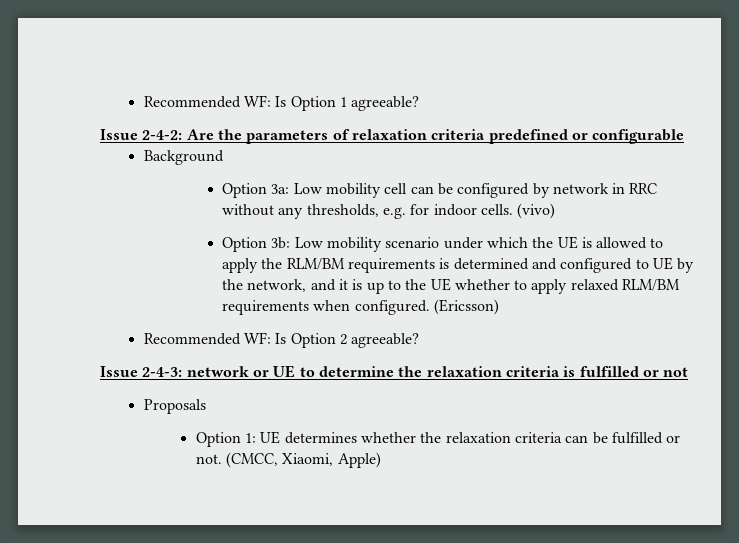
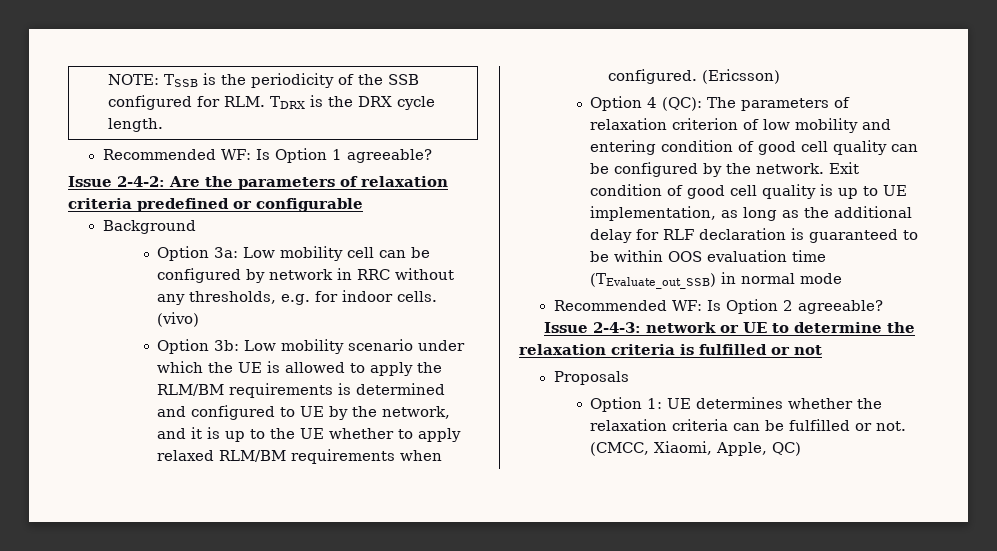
(143, 102) none -> [108,73,420,88] [108,95,436,110] [108,118,164,132] NOTE: TSSB is the periodicity of the SSB configured for RLM. TDRX is the DRX cycle length. //
(499, 307) none -> [590,96,851,111] [590,118,892,133] [590,140,919,155] [590,162,860,177] [590,184,908,199] [590,206,913,221] [590,228,919,243] [590,250,827,262] [590,272,843,289] // Option 4 (QC): The parameters of relaxation criterion of low mobility and entering condition of good cell quality can be configured by the network. Exit condition of good cell quality is up to UE implementation, as long as the additional delay for RLF declaration is guaranteed to be within OOS evaluation time (TEvaluate_out_SSB) in normal mode
[337,452,381,468] Apple) -> [716,442,802,456] Apple, QC)

